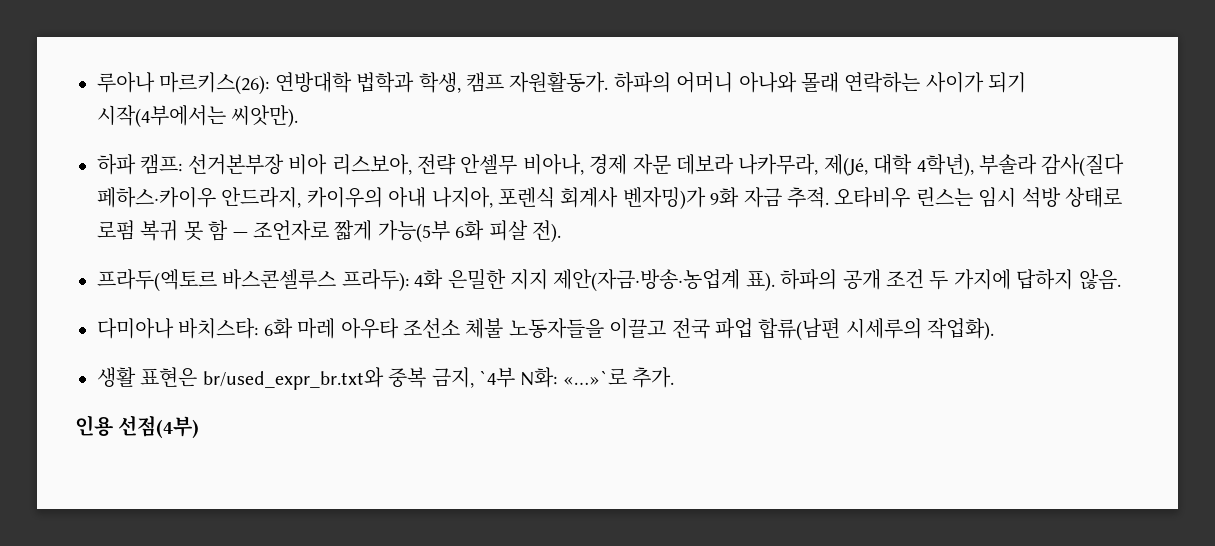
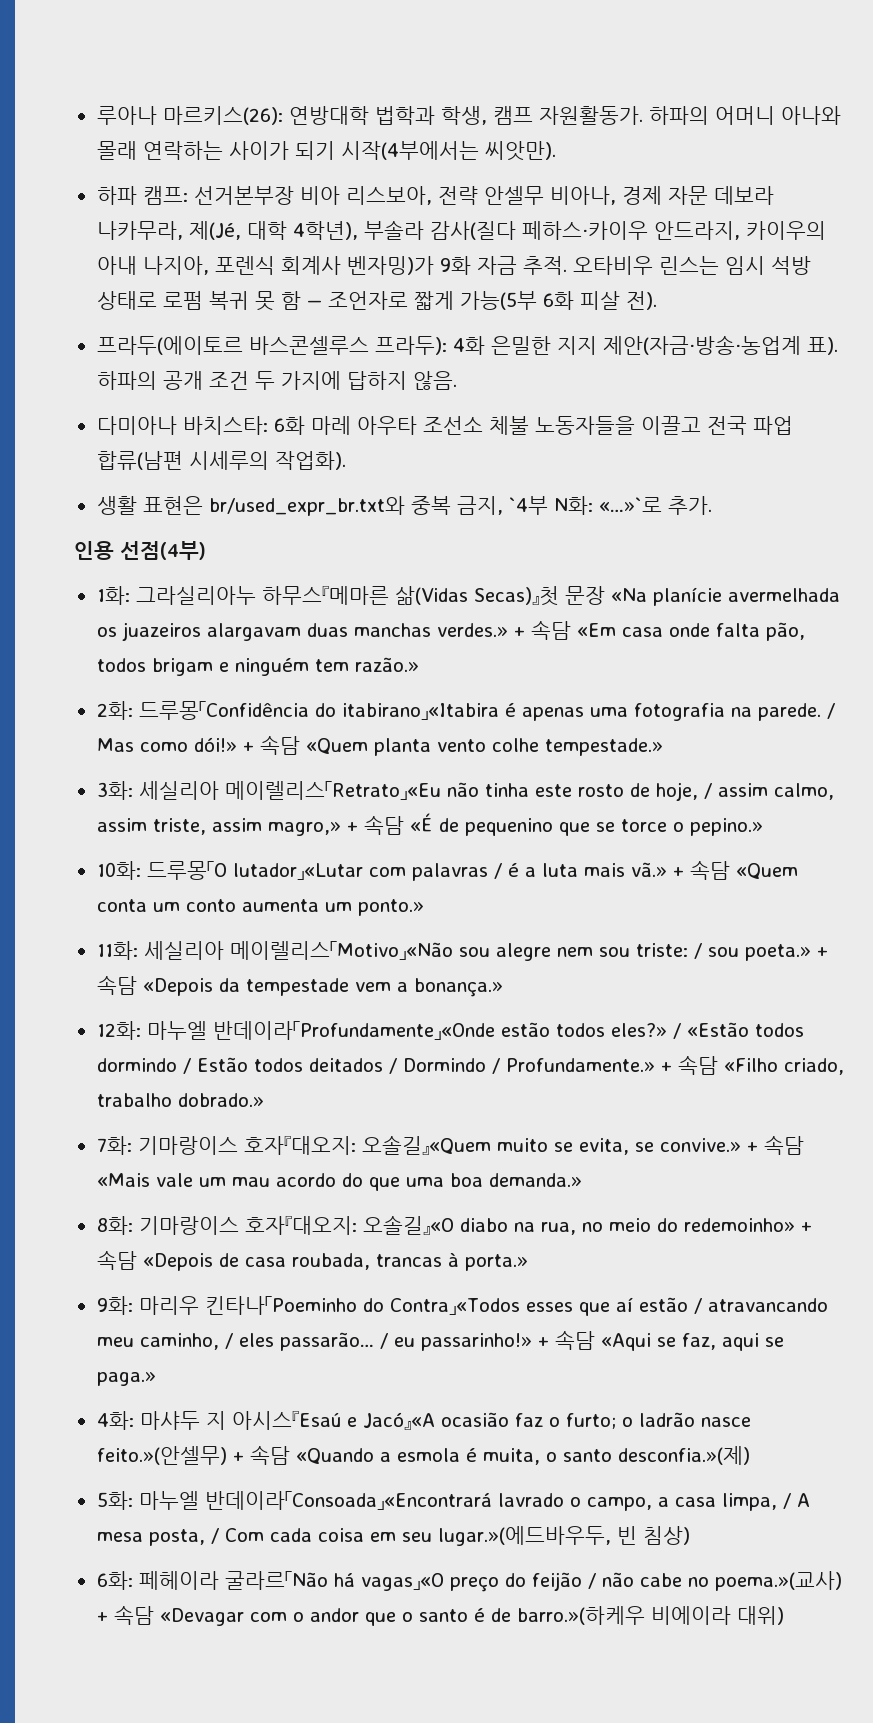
[97,269,217,292] 프라두(엑토르 -> [96,336,243,355] 프라두(에이토르
(200, 427) none -> [96,586,840,606] [96,620,805,641] [96,657,419,676] [96,701,835,721] [96,735,663,756] [96,781,834,801] [96,813,763,836] [96,860,798,881] [96,899,424,916] [96,941,828,961] [96,975,503,997] [96,1021,804,1040] [96,1055,844,1075] [96,1093,264,1107] [96,1135,804,1155] [96,1173,582,1191] [96,1215,812,1235] [96,1250,528,1271] [96,1296,828,1316] [96,1330,784,1351] [96,1372,156,1386] [96,1411,751,1430] [96,1445,750,1465] [96,1491,810,1511] [96,1526,690,1546] [96,1571,842,1592] [96,1605,784,1626] // 1화: 그라실리아누 하무스『메마른 삶(Vidas Secas)』첫 문장 «Na planície avermelhada os juazeiros alargavam duas manchas verdes.» + 속담 «Em casa onde falta pão, todos brigam e ninguém tem razão.» // 2화: 드루몽「Confidência do itabirano」«Itabira é apenas uma fotografia na parede. / Mas como dói!» + 속담 «Quem planta vento colhe tempestade.» // 3화: 세실리아 메이렐리스「Retrato」«Eu não tinha este rosto de hoje, / assim calmo, assim triste, assim magro,» + 속담 «É de pequenino que se torce o pepino.» // 10화: 드루몽「O lutador」«Lutar com palavras / é a luta mais vã.» + 속담 «Quem conta um conto aumenta um ponto.» // 11화: 세실리아 메이렐리스「Motivo」«Não sou alegre nem sou triste: / sou poeta.» + 속담 «Depois da tempestade vem a bonança.» // 12화: 마누엘 반데이라「Profundamente」«Onde estão todos eles?» / «Estão todos dormindo / Estão todos deitados / Dormindo / Profundamente.» + 속담 «Filho criado, trabalho dobrado.» // 7화: 기마랑이스 호자『대오지: 오솔길』«Quem muito se evita, se convive.» + 속담 «Mais vale um mau acordo do que uma boa demanda.» // 8화: 기마랑이스 호자『대오지: 오솔길』«O diabo na rua, no meio do redemoinho» + 속담 «Depois de casa roubada, trancas à porta.» // 9화: 마리우 킨타나「Poeminho do Contra」«Todos esses que aí estão / atravancando meu caminho, / eles passarão… / eu passarinho!» + 속담 «Aqui se faz, aqui se paga.» // 4화: 마샤두 지 아시스『Esaú e Jacó』«A ocasião faz o furto; o ladrão nasce feito.»(안셀무) + 속담 «Quando a esmola é muita, o santo desconfia.»(제) // 5화: 마누엘 반데이라「Consoada」«Encontrará lavrado o campo, a casa limpa, / A mesa posta, / Com cada coisa em seu lugar.»(에드바우두, 빈 침상) // 6화: 페헤이라 굴라르「Não há vagas」«O preço do feijão / não cabe no poema.»(교사) + 속담 «Devagar com o andor que o santo é de barro.»(하케우 비에이라 대위)

